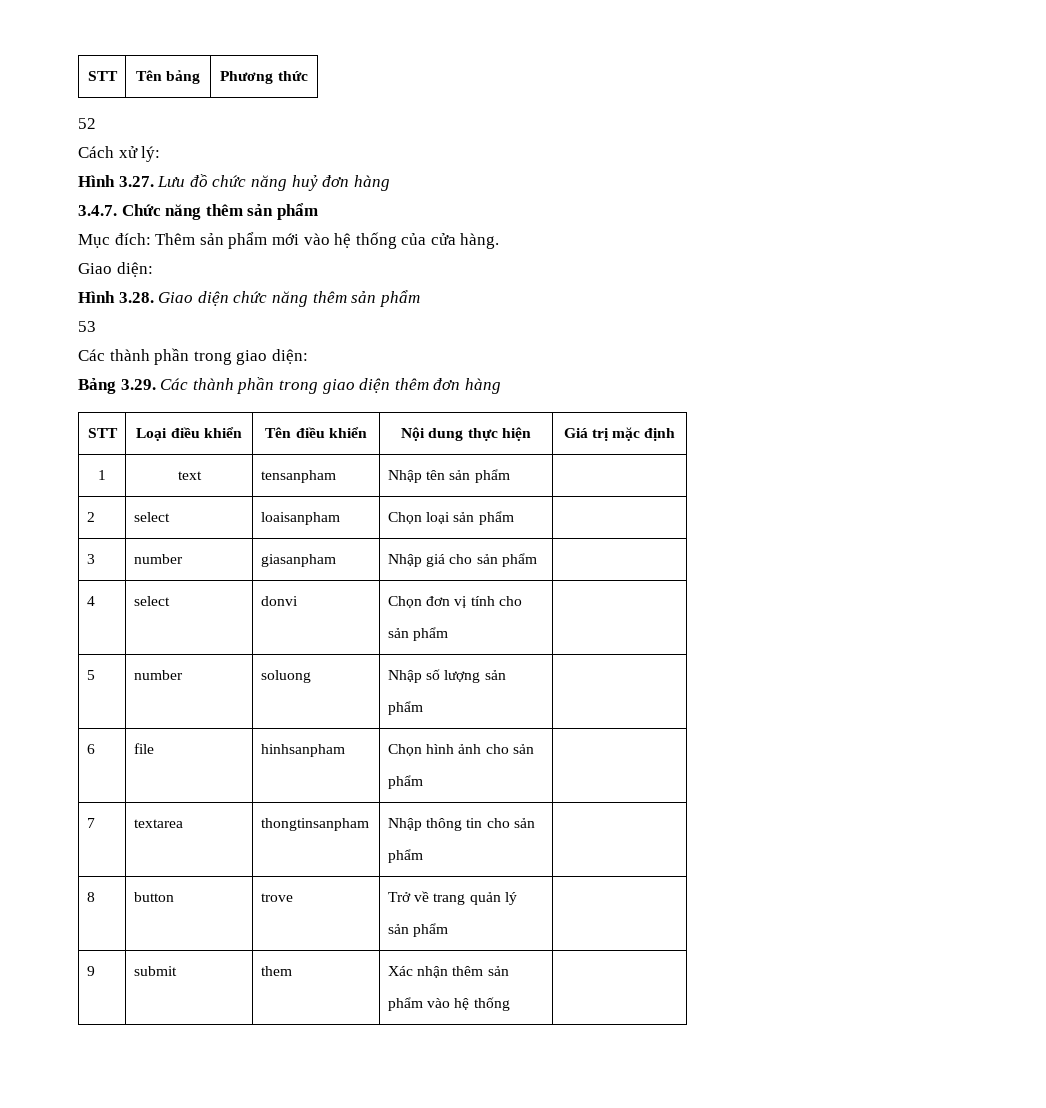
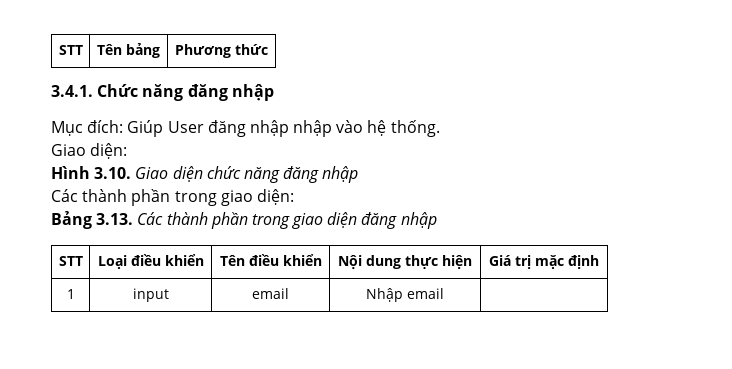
[78,118,96,129] [78,146,161,162] [78,174,390,191] [78,203,318,220] [78,232,500,249] 52 // Cách xử lý: // Hình 3.27. Lưu đồ chức năng huỷ đơn hàng // 3.4.7. Chức năng thêm sản phẩm // Mục đích: Thêm sản phẩm mới vào hệ thống của cửa hàng. -> [51,84,274,101] [51,120,440,137] 3.4.1. Chức năng đăng nhập // Mục đích: Giúp User đăng nhập nhập vào hệ thống.
[118,292,154,303] 3.28. -> [94,167,132,179] 3.10.
[312,290,420,307] [78,321,96,332] thêm sản phẩm // 53 -> [283,166,359,183] đăng nhập
[120,379,156,390] 3.29. -> [96,213,134,225] 3.13.
[394,378,501,394] thêm đơn hàng -> [361,212,437,229] đăng nhập
[177,471,202,480] [260,470,336,483] [387,469,510,483] [86,512,95,522] [133,512,170,522] [260,512,340,525] [387,511,514,525] [86,554,95,564] [133,554,183,564] [260,554,336,567] [387,553,537,567] [86,596,95,606] [133,596,170,606] [260,596,298,606] [387,596,522,608] [387,627,449,641] [86,670,95,680] [133,670,183,680] [260,670,311,683] [387,669,506,683] [387,701,423,715] [86,744,95,754] [133,743,154,754] [260,744,345,757] [387,744,534,756] [387,775,423,789] [86,818,95,828] [133,819,183,828] [260,818,369,831] [387,818,535,831] [387,849,423,863] [86,892,95,902] [133,892,174,902] [260,893,293,902] [387,891,517,905] [387,923,449,937] [86,966,95,976] [133,966,177,976] [260,966,292,976] [387,966,509,978] [387,997,510,1011] text | tensanpham | Nhập tên sản phẩm | // 2 | select | loaisanpham | Chọn loại sản phẩm | // 3 | number | giasanpham | Nhập giá cho sản phẩm | // 4 | select | donvi | Chọn đơn vị tính cho // sản phẩm | // 5 | number | soluong | Nhập số lượng sản // phẩm | // 6 | file | hinhsanpham | Chọn hình ảnh cho sản // phẩm | // 7 | textarea | thongtinsanpham | Nhập thông tin cho sản // phẩm | // 8 | button | trove | Trở về trang quản lý // sản phẩm | // 9 | submit | them | Xác nhận thêm sản // phẩm vào hệ thống -> [132,288,169,302] [252,288,289,299] [366,288,444,302] input | email | Nhập email

